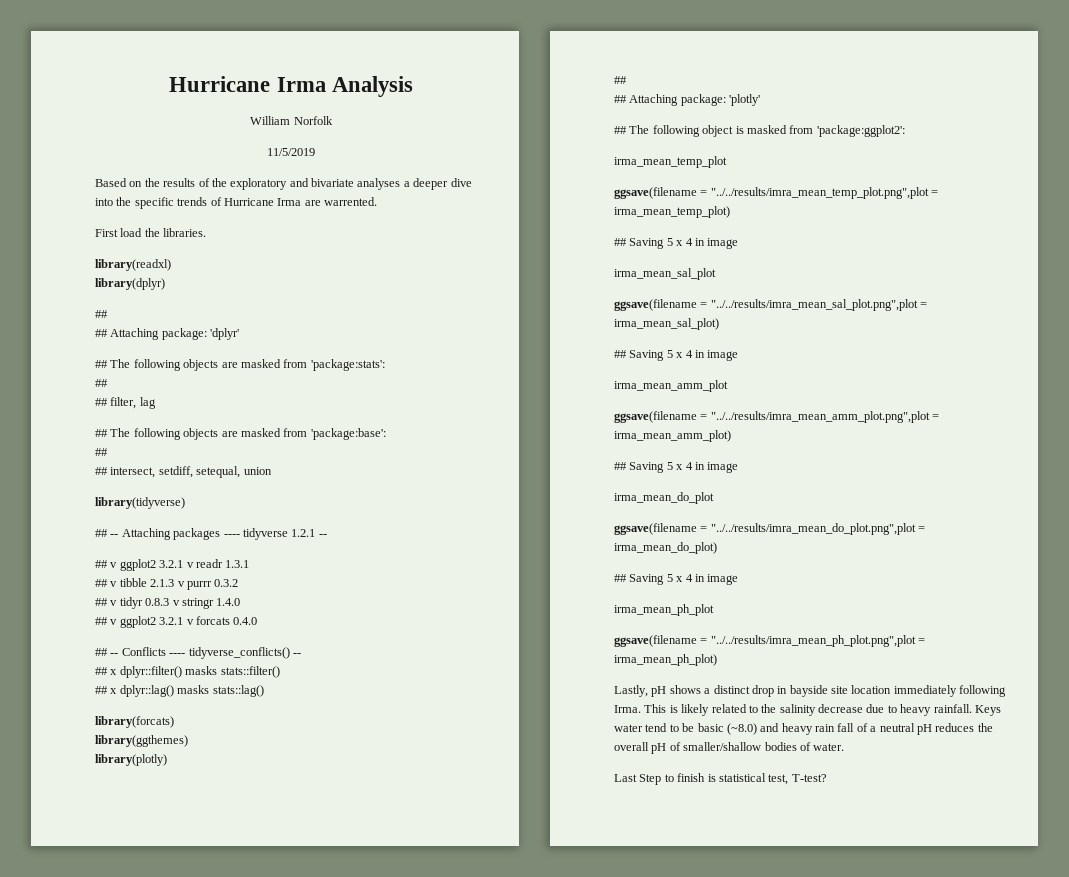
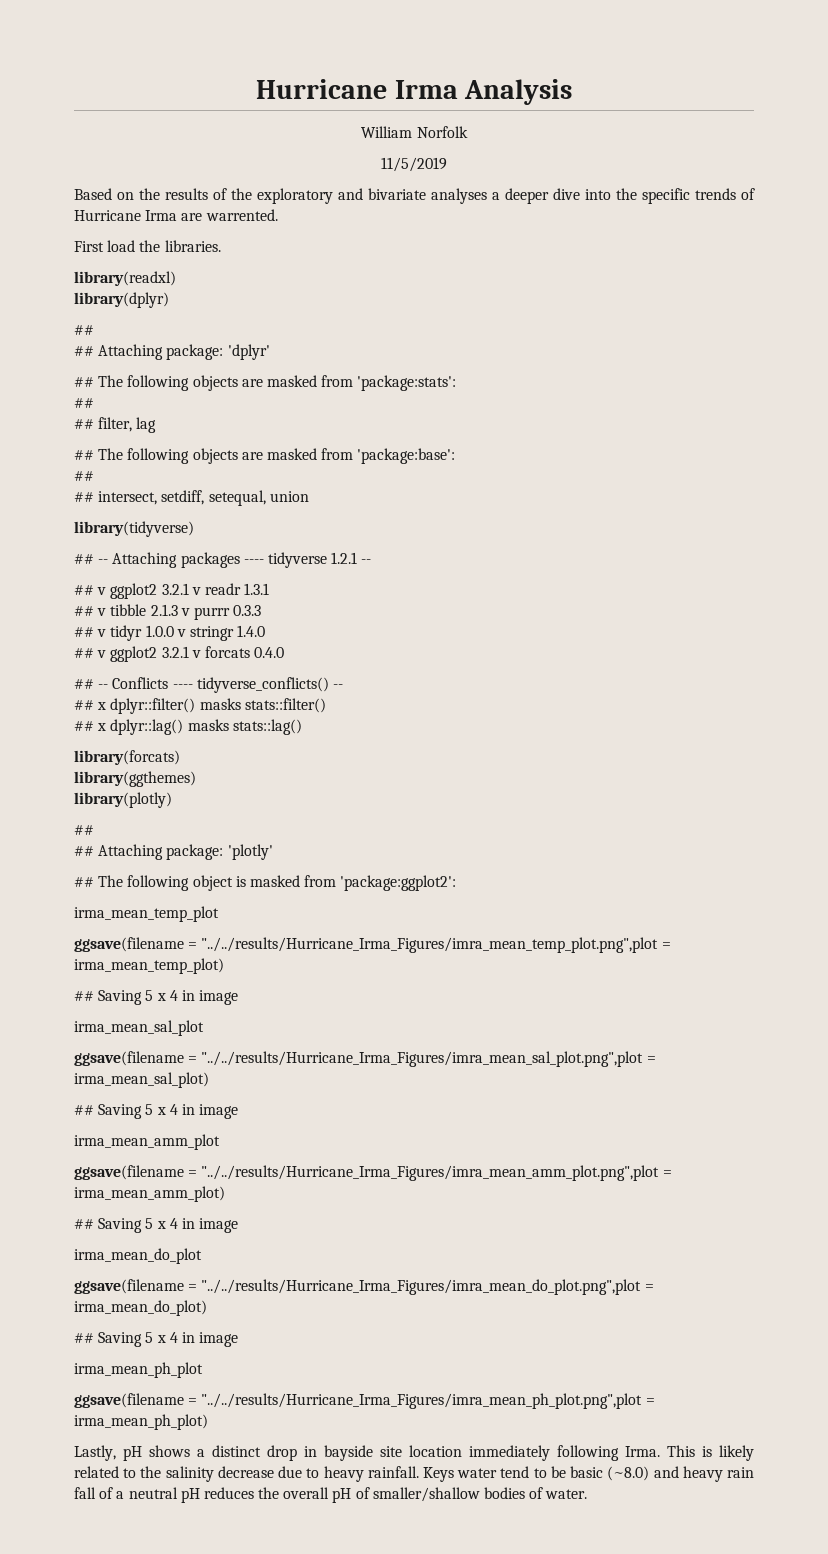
[214,579,239,587] 0.3.2 -> [233,605,262,616] 0.3.3
[145,598,170,606] 0.8.3 -> [145,625,174,637] 1.0.0
[710,187,929,199] "../../results/imra_mean_temp_plot.png",plot -> [201,937,659,953] "../../results/Hurricane_Irma_Figures/imra_mean_temp_plot.png",plot
[710,299,918,311] "../../results/imra_mean_sal_plot.png",plot -> [201,1051,644,1067] "../../results/Hurricane_Irma_Figures/imra_mean_sal_plot.png",plot
[710,411,930,423] "../../results/imra_mean_amm_plot.png",plot -> [201,1165,660,1181] "../../results/Hurricane_Irma_Figures/imra_mean_amm_plot.png",plot
[710,523,916,535] "../../results/imra_mean_do_plot.png",plot -> [201,1279,642,1295] "../../results/Hurricane_Irma_Figures/imra_mean_do_plot.png",plot
[710,635,916,647] "../../results/imra_mean_ph_plot.png",plot -> [201,1393,643,1409] "../../results/Hurricane_Irma_Figures/imra_mean_ph_plot.png",plot
[614,773,827,785] // Last Step to finish is statistical test, T-test? -> (588, 1494) none

